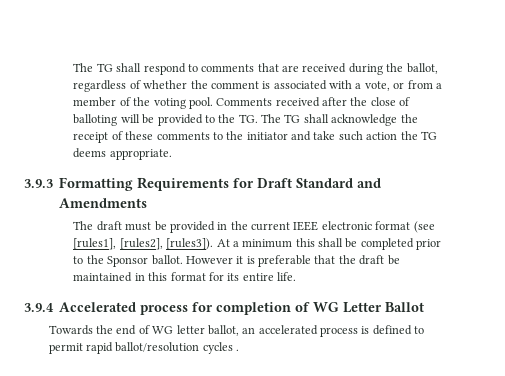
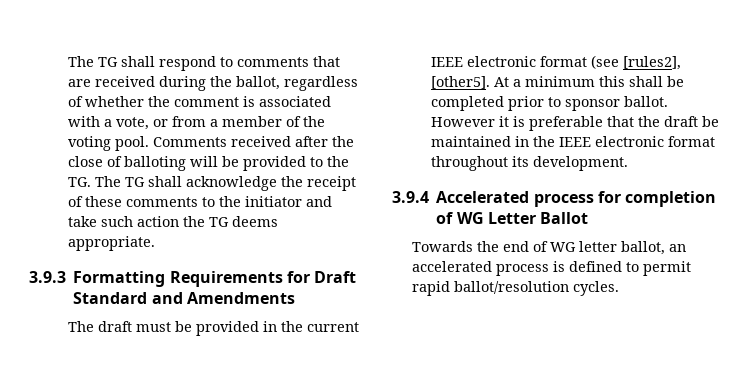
[73,238,214,250] [rules1], [rules2], [rules3]). -> [623,56,682,70] [431,76,491,89] [rules2], [other5].
[86,255,149,267] the Sponsor -> [565,99,621,111] sponsor
[148,272,297,281] this format for its entire life. -> [533,136,716,147] [431,156,629,171] the IEEE electronic format throughout its development.
[202,342,240,354] cycles . -> [572,281,619,296] cycles.

